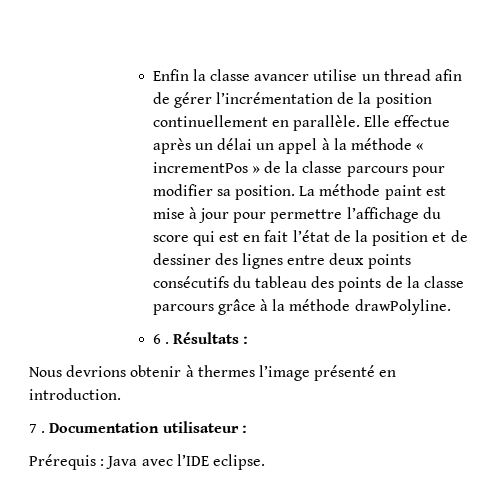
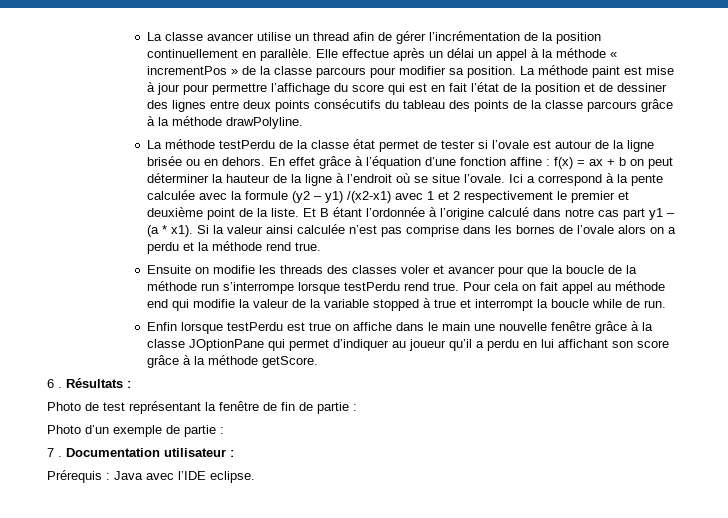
[152,69,206,81] Enfin la -> [146,32,162,41] La
[152,332,249,344] [29,365,397,381] [29,388,121,400] 6 . Résultats : // Nous devrions obtenir à thermes l’image présenté en introduction. -> [146,139,654,152] [146,156,673,169] [146,173,663,186] [146,190,629,203] [146,207,675,220] [146,224,676,237] [146,241,321,254] [146,265,637,277] [146,281,665,294] [146,298,666,311] [146,321,653,334] [146,339,669,351] [146,355,318,368] [47,378,131,388] [47,401,357,414] [47,425,224,437] La méthode testPerdu de la classe état permet de tester si l’ovale est autour de la ligne brisée ou en dehors. En effet grâce à l’équation d’une fonction affine : f(x) = ax + b on peut déterminer la hauteur de la ligne à l’endroit où se situe l’ovale. Ici a correspond à la pente calculée avec la formule (y2 – y1) /(x2-x1) avec 1 et 2 respectivement le premier et deuxième point de la liste. Et B étant l’ordonnée à l’origine calculé dans notre cas part y1 – (a * x1). Si la valeur ainsi calculée n’est pas comprise dans les bornes de l’ovale alors on a perdu et la méthode rend true. // Ensuite on modifie les threads des classes voler et avancer pour que la boucle de la méthode run s’interrompe lorsque testPerdu rend true. Pour cela on fait appel au méthode end qui modifie la valeur de la variable stopped à true et interrompt la boucle while de run. // Enfin lorsque testPerdu est true on affiche dans le main une nouvelle fenêtre grâce à la classe JOptionPane qui permet d’indiquer au joueur qu’il a perdu en lui affichant son score grâce à la méthode getScore. // 6 . Résultats : // Photo de test représentant la fenêtre de fin de partie : // Photo d’un exemple de partie :

